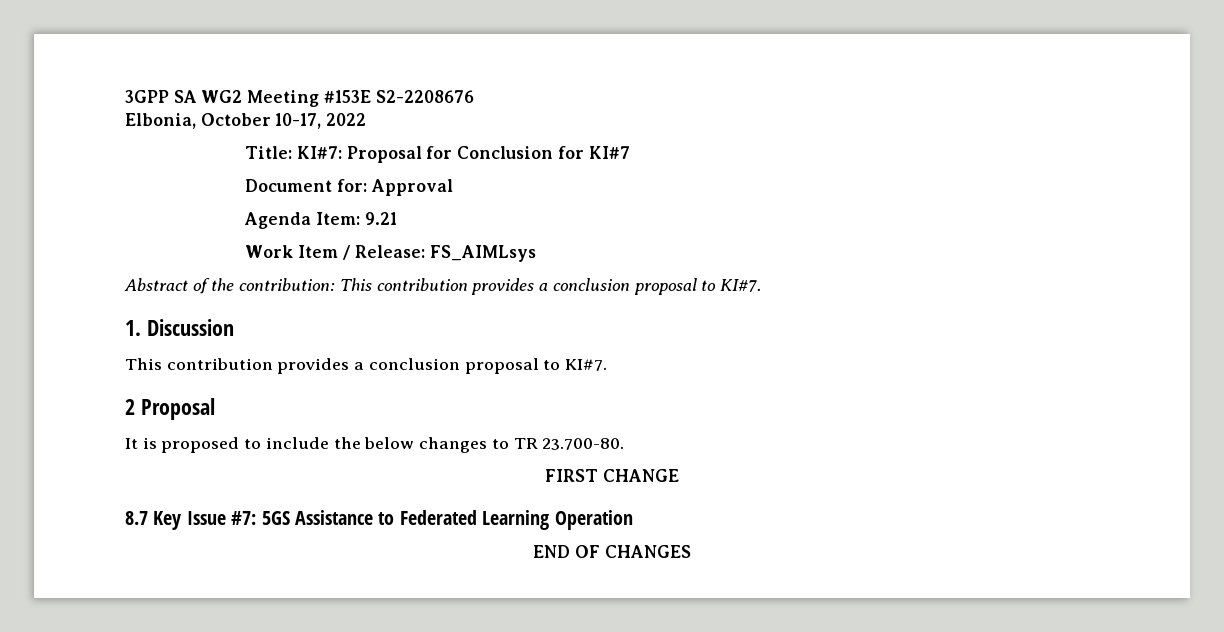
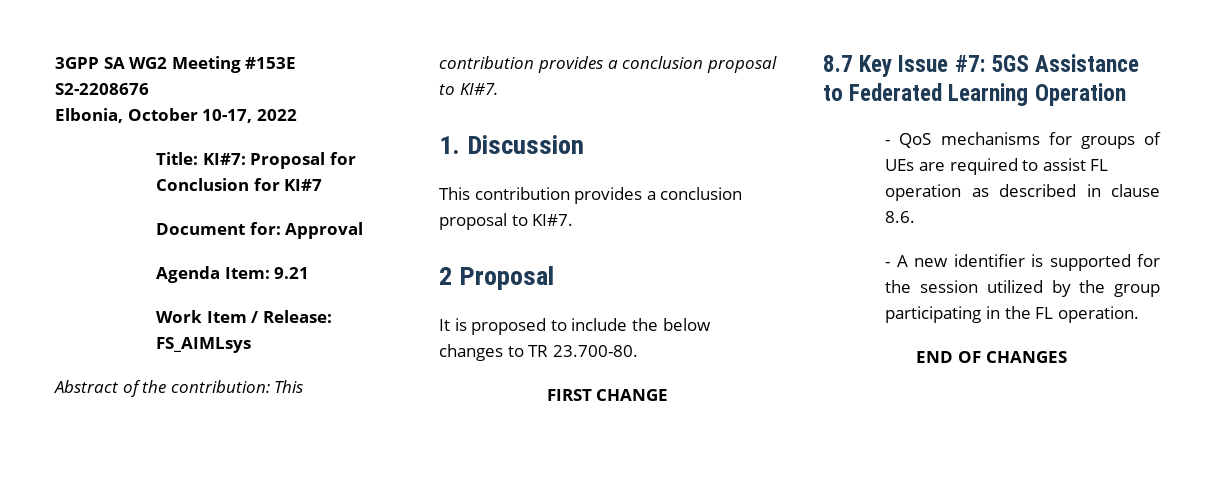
(633, 520) none -> [885,132,1161,149] [885,158,1109,175] [885,184,1160,201] [885,211,916,223] [885,254,1160,271] [885,280,1160,297] [885,306,1139,323] // - QoS mechanisms for groups of UEs are required to assist FL operation as described in clause 8.6. // - A new identifier is supported for the session utilized by the group participating in the FL operation.

